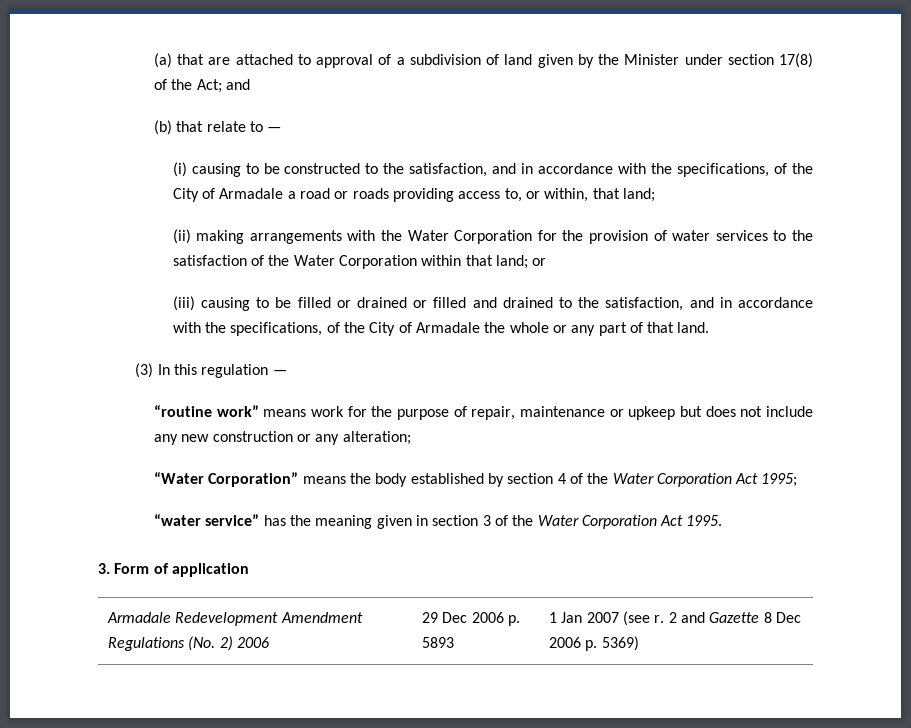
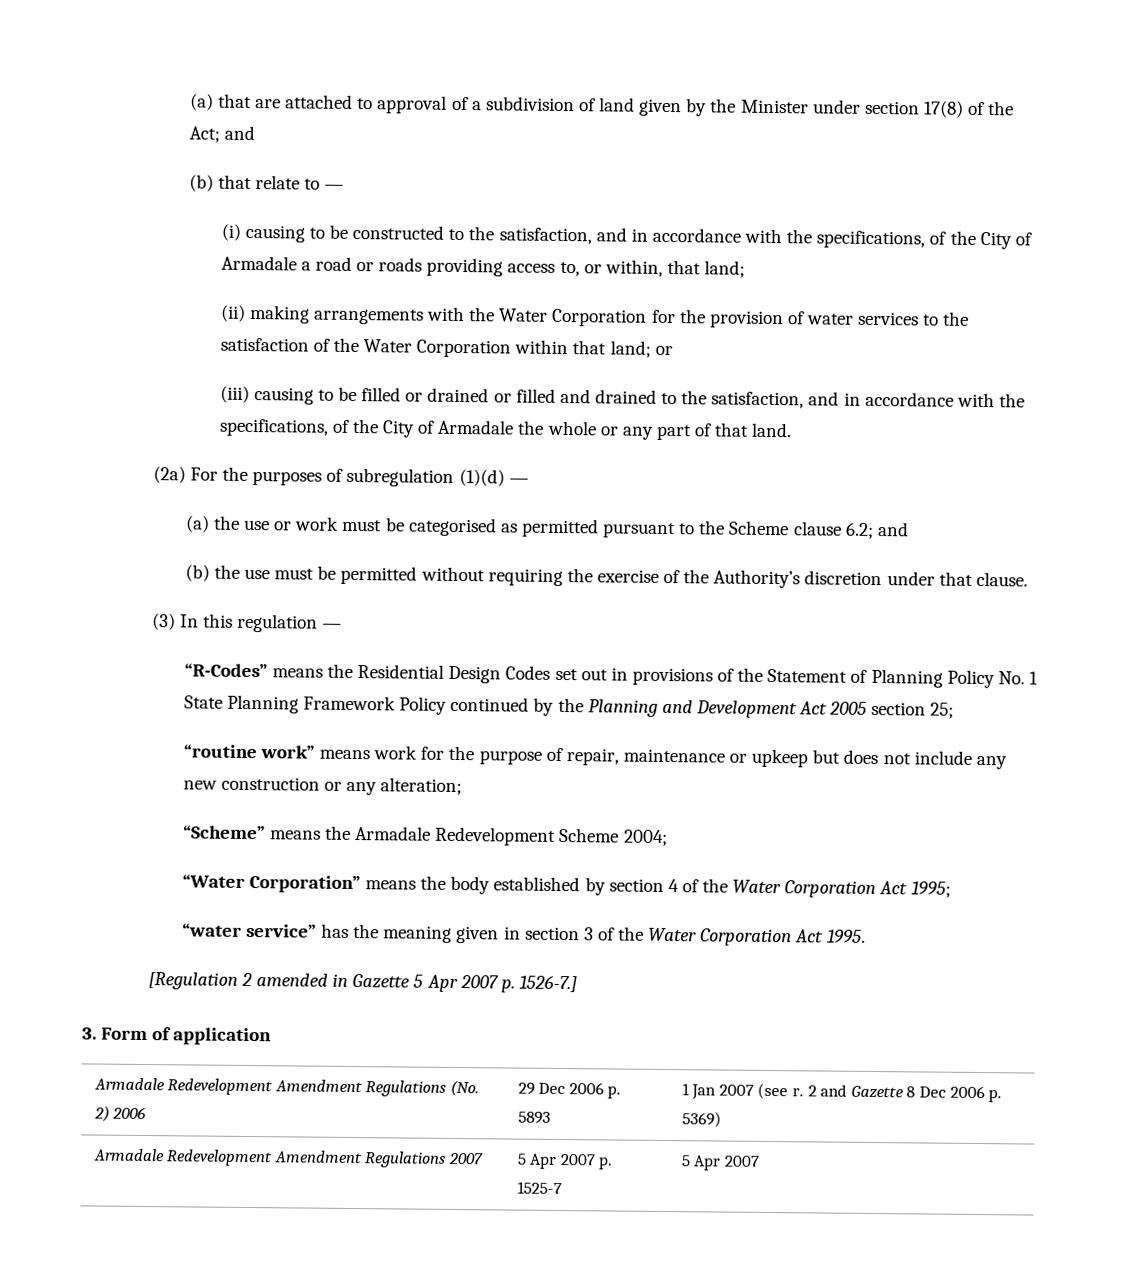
(710, 327) none -> [152,466,529,487] [185,515,909,539] [184,564,1028,589] // (2a) For the purposes of subregulation (1)(d) — // (a) the use or work must be categorised as permitted pursuant to the Scheme clause 6.2; and // (b) the use must be permitted without requiring the exercise of the Authority’s discretion under that clause.
(287, 372) none -> [183,663,1038,689] [183,694,955,719] // “R-Codes” means the Residential Design Codes set out in provisions of the Statement of Planning Policy No. 1 State Planning Framework Policy continued by the Planning and Development Act 2005 section 25;
(411, 438) none -> [182,825,668,847] // “Scheme” means the Armadale Redevelopment Scheme 2004;
(723, 520) none -> [147,972,577,993] // [Regulation 2 amended in Gazette 5 Apr 2007 p. 1526-7.]
(639, 643) none -> [92,1148,485,1168] [516,1153,614,1170] [516,1181,562,1195] [680,1155,760,1171] // Armadale Redevelopment Amendment Regulations 2007 | 5 Apr 2007 p. 1525-7 | 5 Apr 2007

